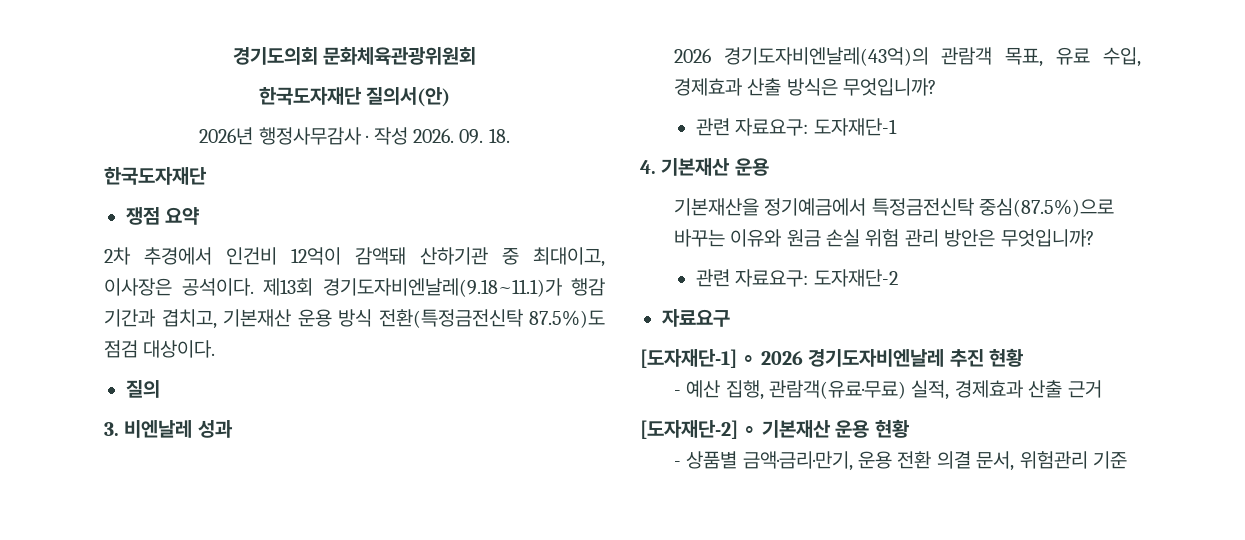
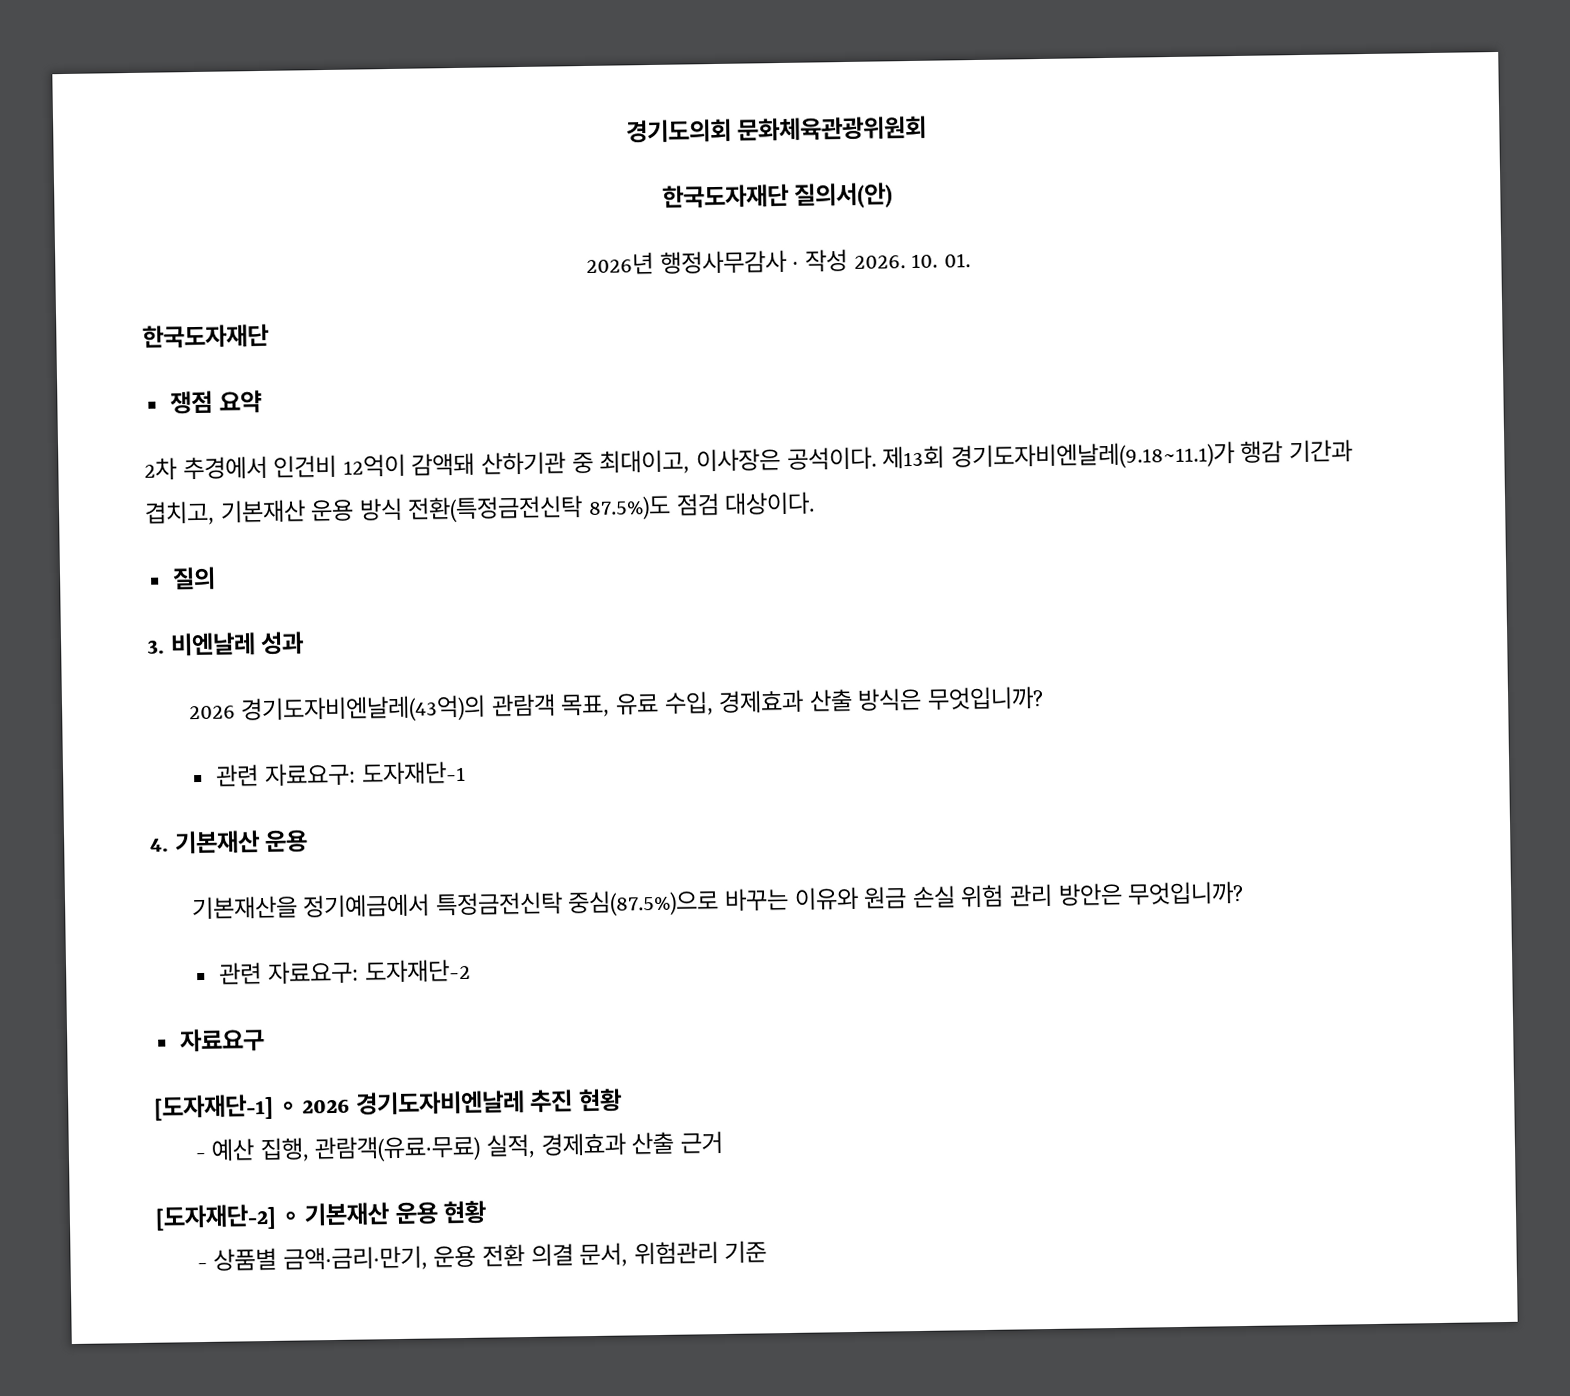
[459,128,510,144] 09. 18. -> [911,253,971,269] 10. 01.

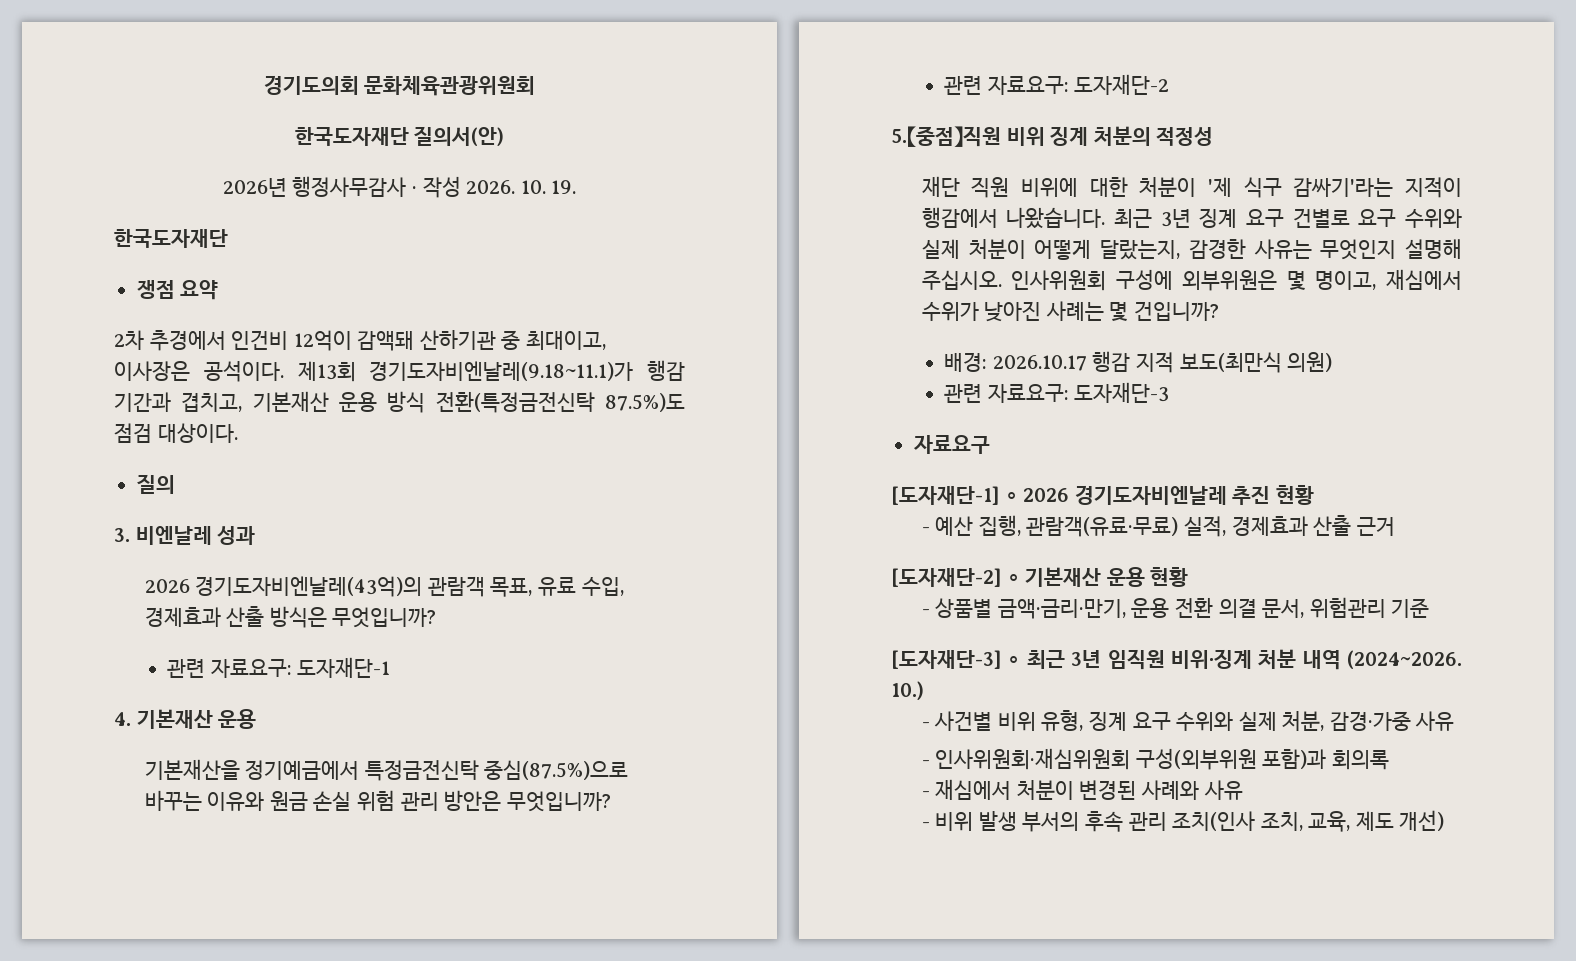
[943,253,971,268] 01. -> [551,180,577,194] 19.
(471, 970) none -> [891,126,1214,147] [921,176,1462,198] [921,207,1462,229] [921,239,1462,260] [921,269,1462,291] [921,301,1219,322] [944,351,1333,373] [944,382,1170,403] // 5.【중점】직원 비위 징계 처분의 적정성 // 재단 직원 비위에 대한 처분이 '제 식구 감싸기'라는 지적이 행감에서 나왔습니다. 최근 3년 징계 요구 건별로 요구 수위와 실제 처분이 어떻게 달랐는지, 감경한 사유는 무엇인지 설명해 주십시오. 인사위원회 구성에 외부위원은 몇 명이고, 재심에서 수위가 낮아진 사례는 몇 건입니까? // 배경: 2026.10.17 행감 지적 보도(최만식 의원) // 관련 자료요구: 도자재단-3
(768, 1251) none -> [891,649,1462,670] [891,681,924,700] [921,710,1455,731] [921,748,1389,770] [921,779,1243,800] [921,810,1445,832] // [도자재단-3] ∘ 최근 3년 임직원 비위·징계 처분 내역 (2024~2026. 10.) // - 사건별 비위 유형, 징계 요구 수위와 실제 처분, 감경·가중 사유 // - 인사위원회·재심위원회 구성(외부위원 포함)과 회의록 // - 재심에서 처분이 변경된 사례와 사유 // - 비위 발생 부서의 후속 관리 조치(인사 조치, 교육, 제도 개선)

